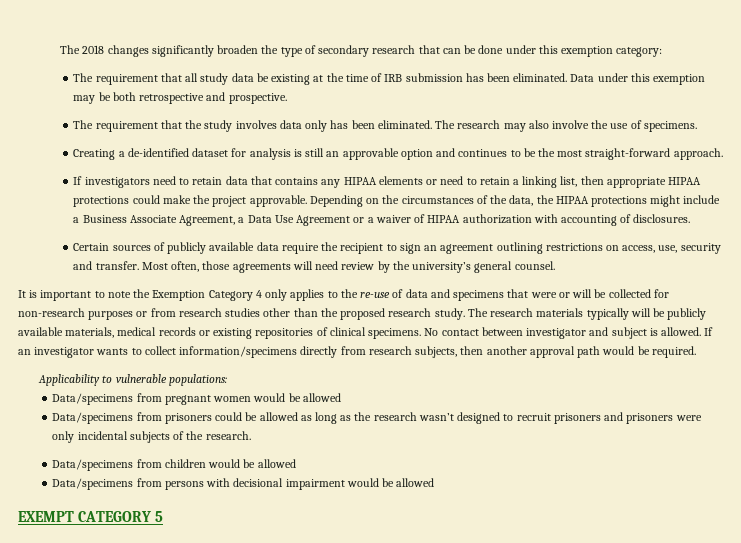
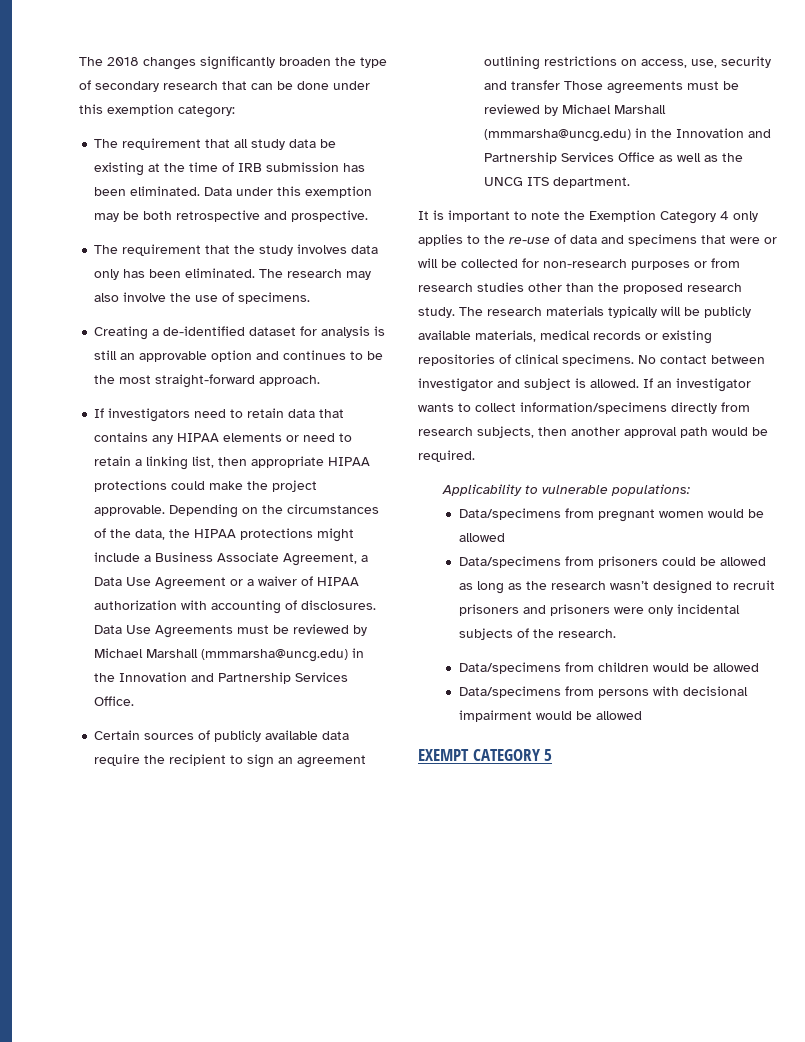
(691, 218) none -> [94,624,368,638] [94,648,365,662] [94,672,349,684] [94,696,135,706] Data Use Agreements must be reviewed by Michael Marshall (mmmarsha@uncg.edu) in the Innovation and Partnership Services Office.
[95,261,555,273] transfer. Most often, those agreements will need review by the university’s general counsel. -> [511,80,740,94] [484,104,667,116] [484,128,772,142] [484,152,744,164] [484,177,631,188] transfer Those agreements must be reviewed by Michael Marshall (mmmarsha@uncg.edu) in the Innovation and Partnership Services Office as well as the UNCG ITS department.

